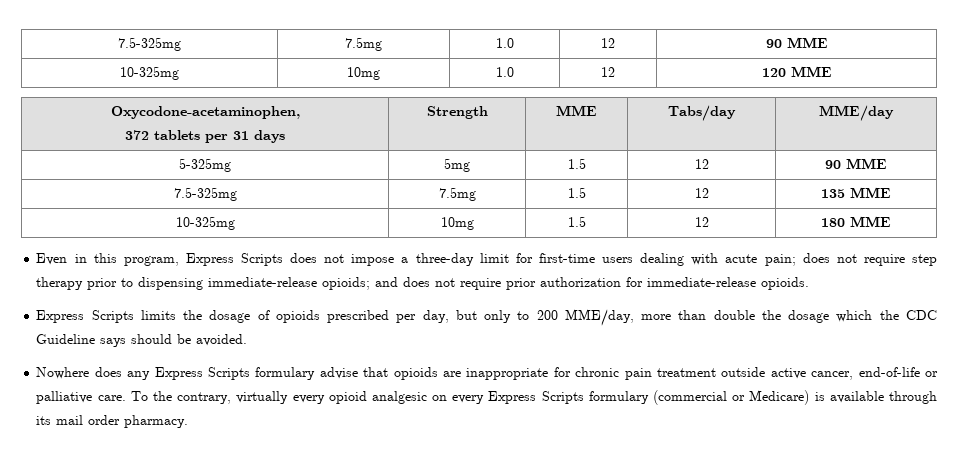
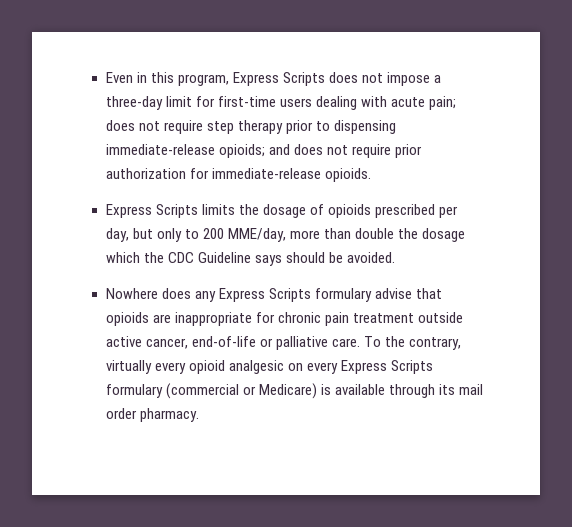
[118,37,181,51] [345,37,382,51] [495,38,514,48] [601,38,615,48] [765,37,828,48] [120,66,179,80] [347,67,380,80] [495,67,514,77] [601,67,615,77] [761,66,832,77] [110,106,300,119] [125,130,285,143] [426,106,488,119] [556,105,597,116] [668,105,736,121] [819,105,894,121] [179,158,231,172] [444,158,470,172] [567,158,586,169] [694,159,709,169] [825,158,887,169] [173,187,237,201] [438,187,476,201] [567,187,586,198] [694,188,709,198] [821,187,891,198] [175,216,235,230] [440,217,474,230] [567,216,586,227] [694,217,709,227] [821,216,891,227] 7.5-325mg | 7.5mg | 1.0 | 12 | 90 MME // 10-325mg | 10mg | 1.0 | 12 | 120 MME // Oxycodone-acetaminophen, // 372 tablets per 31 days | Strength | MME | Tabs/day | MME/day // 5-325mg | 5mg | 1.5 | 12 | 90 MME // 7.5-325mg | 7.5mg | 1.5 | 12 | 135 MME // 10-325mg | 10mg | 1.5 | 12 | 180 MME // -> (105, 77) none

